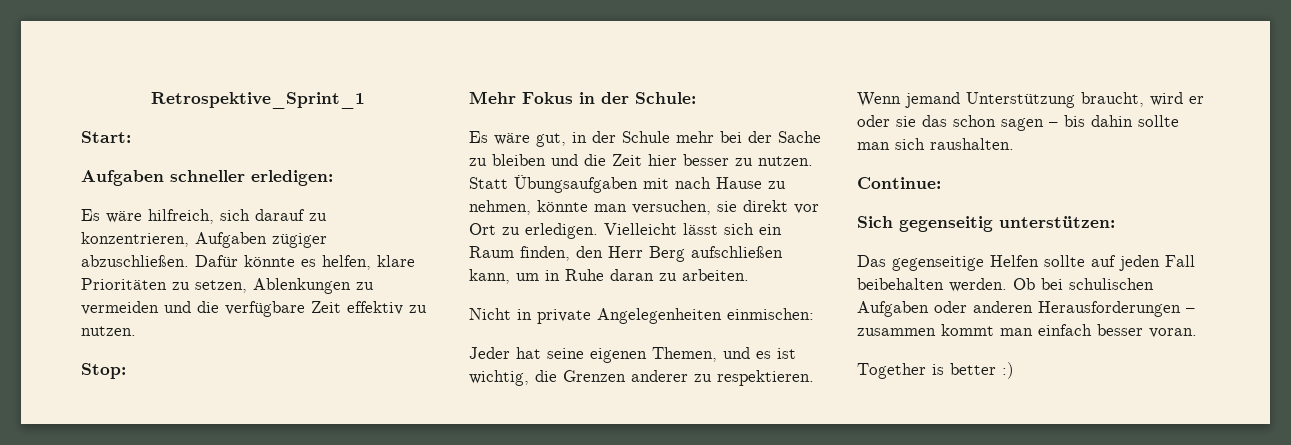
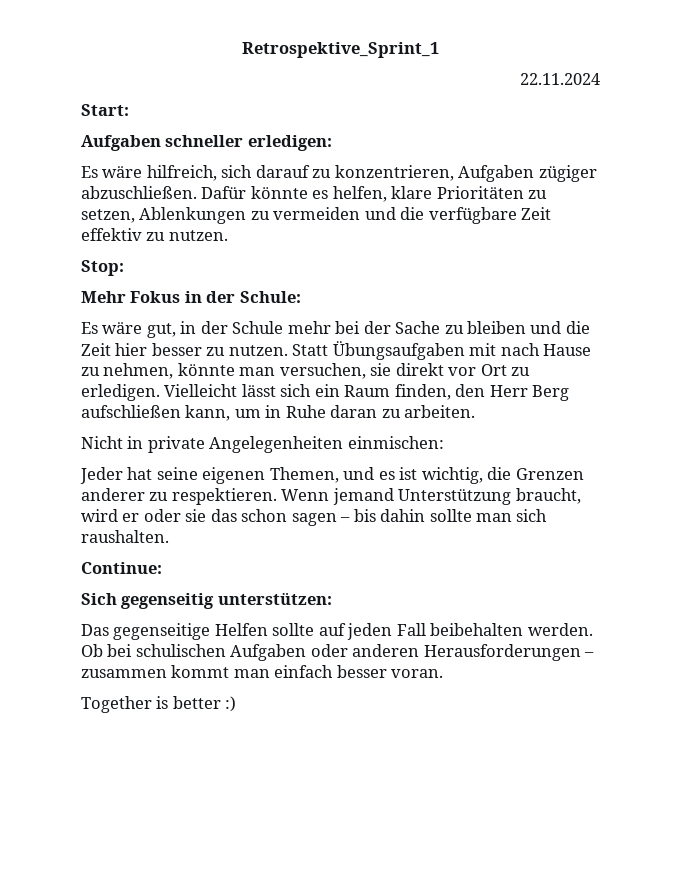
(365, 100) none -> [520,73,600,85] // 22.11.2024

